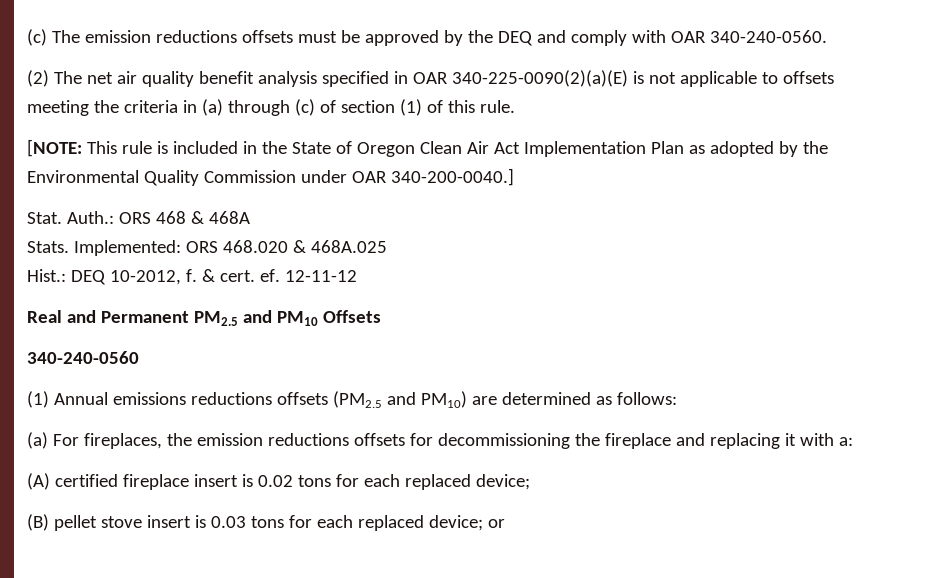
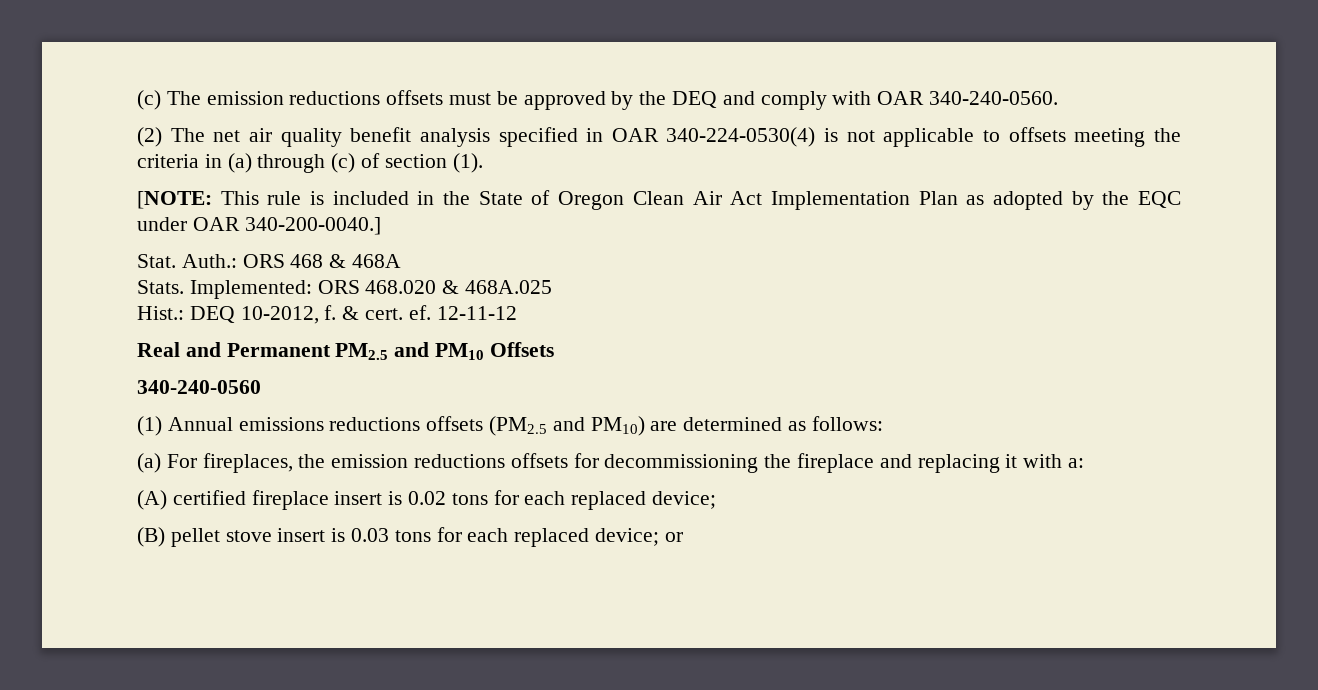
[451,70,628,87] 340-225-0090(2)(a)(E) -> [666,127,816,147] 340-224-0530(4)
[399,99,515,116] (1) of this rule. -> [452,153,483,173] (1).
[27,170,296,186] Environmental Quality Commission -> [1138,191,1182,208] EQC

